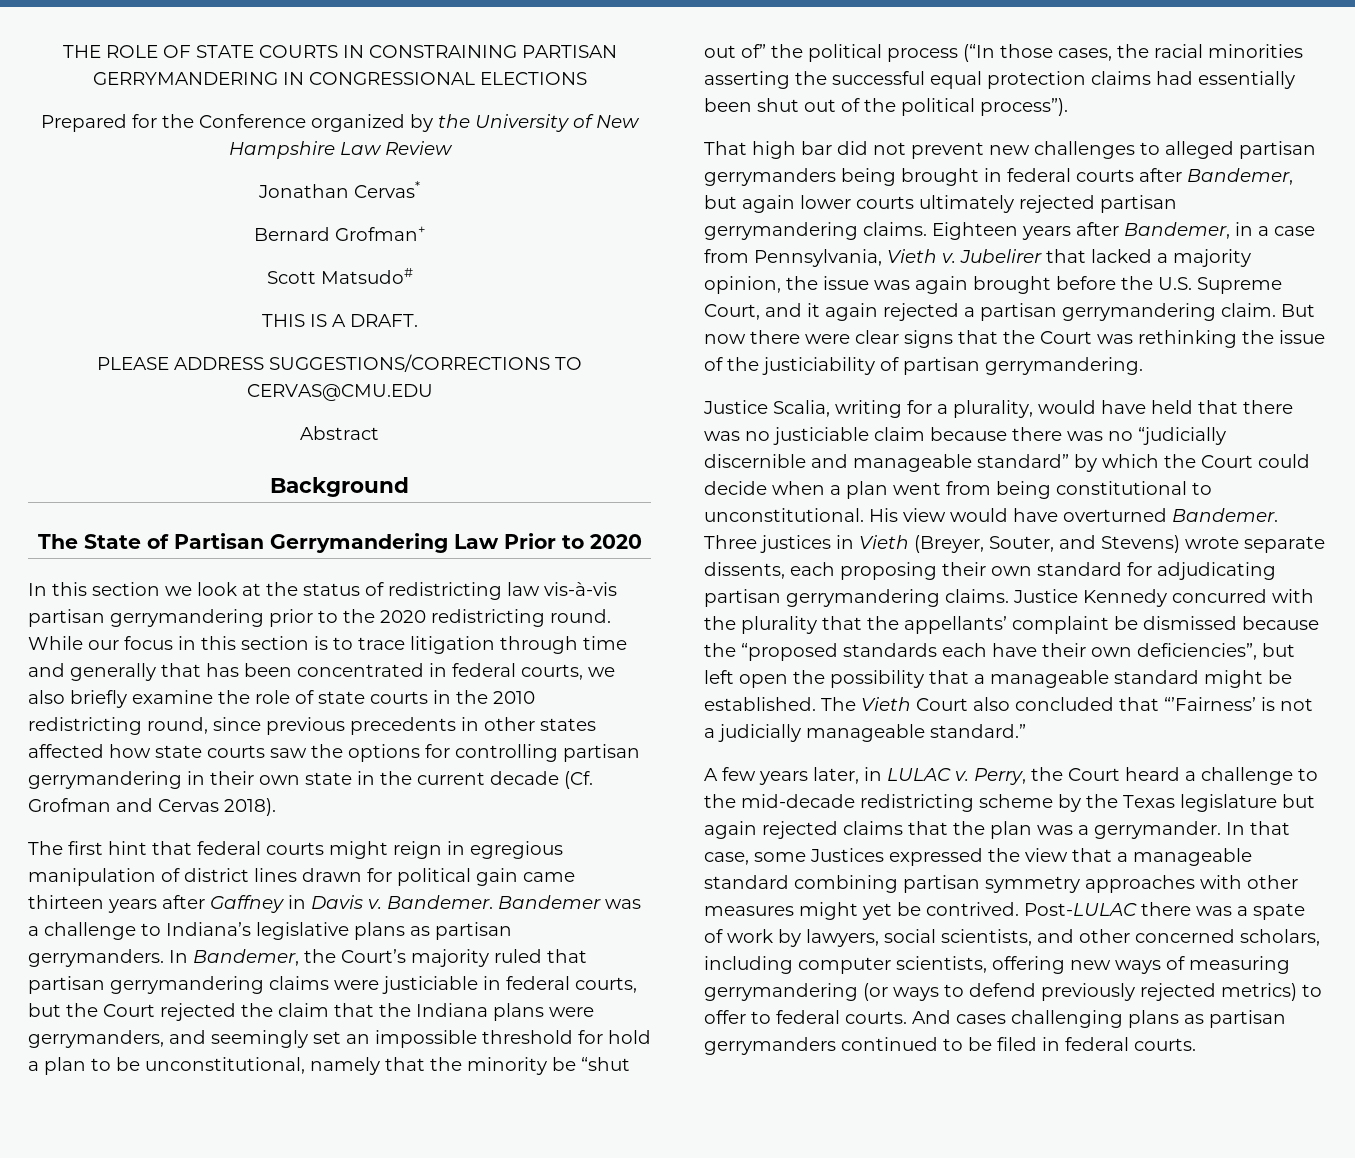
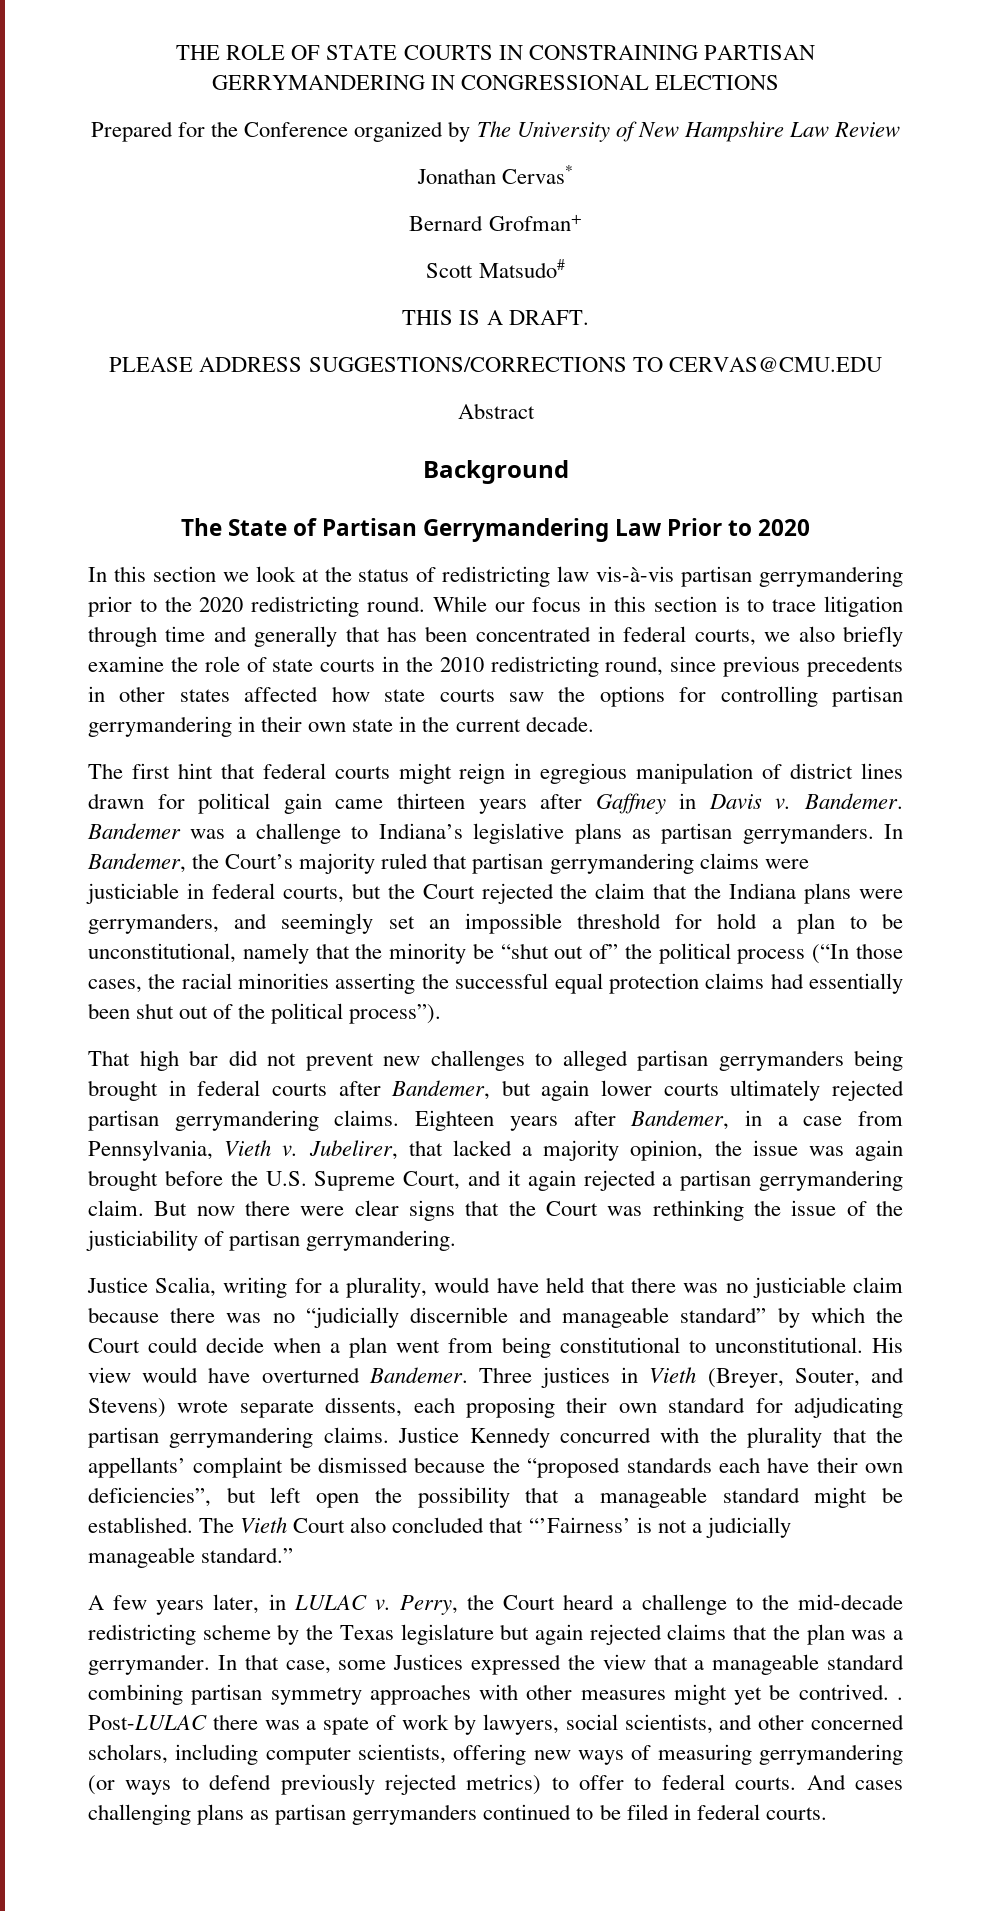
[438,114,470,128] the -> [476,121,511,137] The
[490,771,593,789] [28,798,276,816] decade (Cf. Grofman and Cervas 2018). -> [525,716,594,732] decade.
[960,249,1042,263] Jubelirer -> [308,1140,398,1160] Jubelirer,
(1019, 909) none -> [896,1697,903,1700] .

